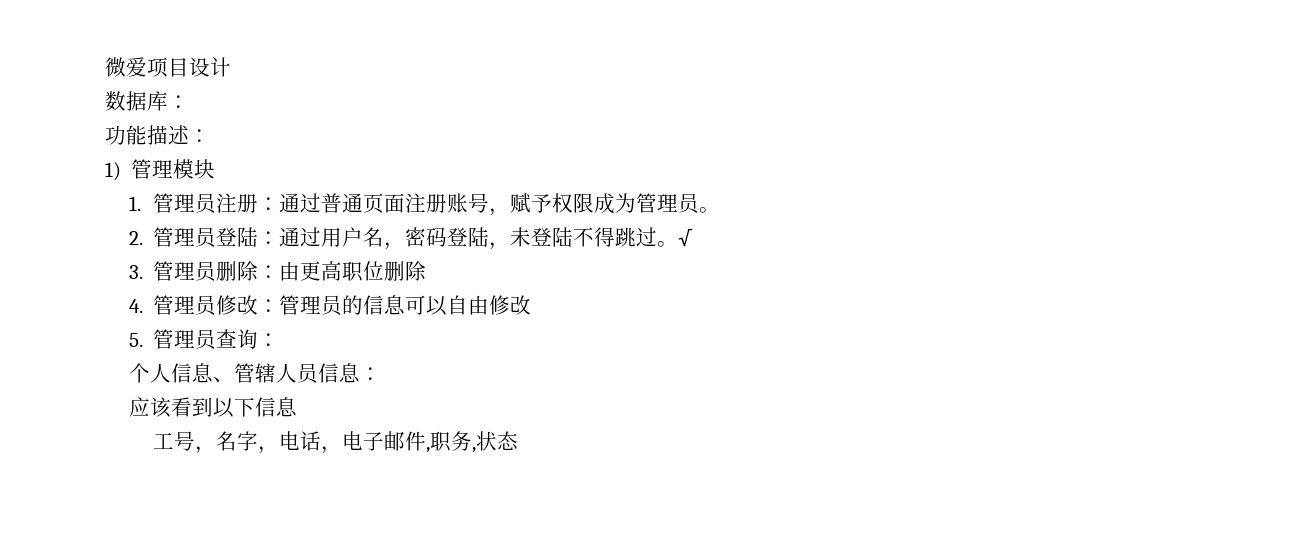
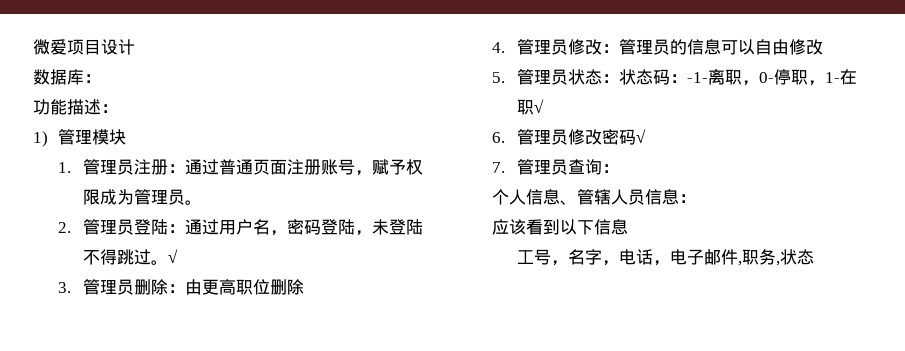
(218, 339) none -> [567,69,857,86] [516,99,544,115] [491,129,646,145] [491,159,568,175] 状态：状态码：-1-离职，0-停职，1-在职√ // 6.管理员修改密码√ // 7.管理员

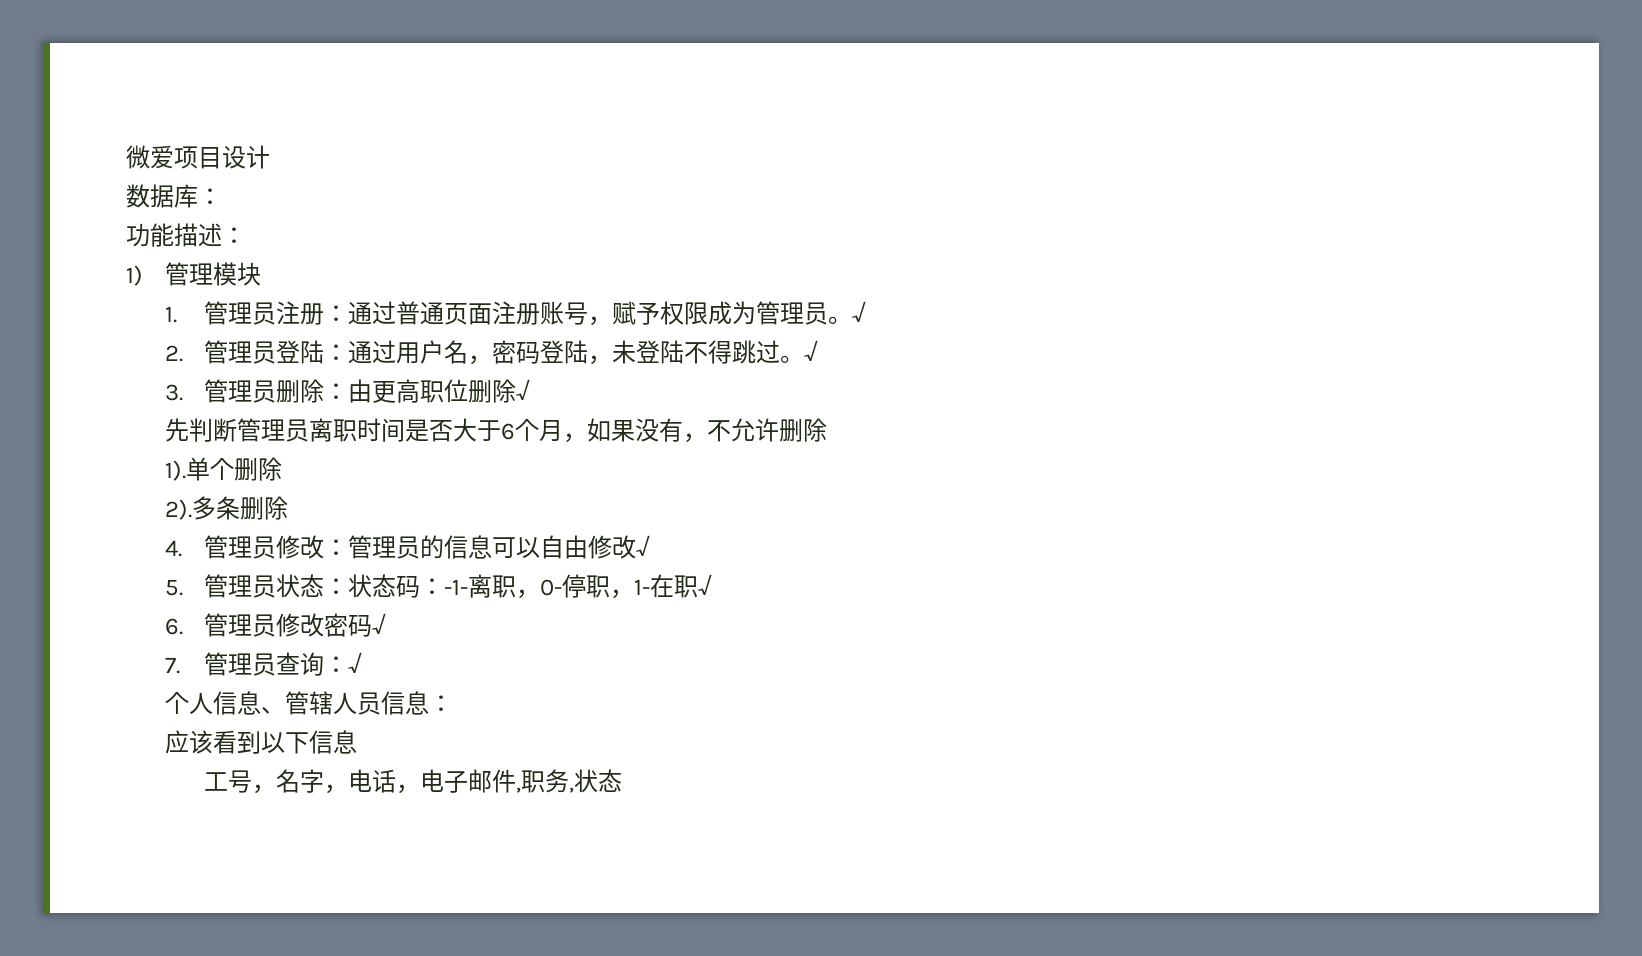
(202, 202) none -> [851,301,866,322] √
(304, 287) none -> [515,379,530,400] [164,418,827,443] [164,457,282,481] [164,496,288,520] √ // 先判断管理员离职时间是否大于6个月，如果没有，不允许删除 // 1).单个删除 // 2).多条删除
(823, 47) none -> [635,535,650,556] √
(619, 168) none -> [347,652,362,673] √

